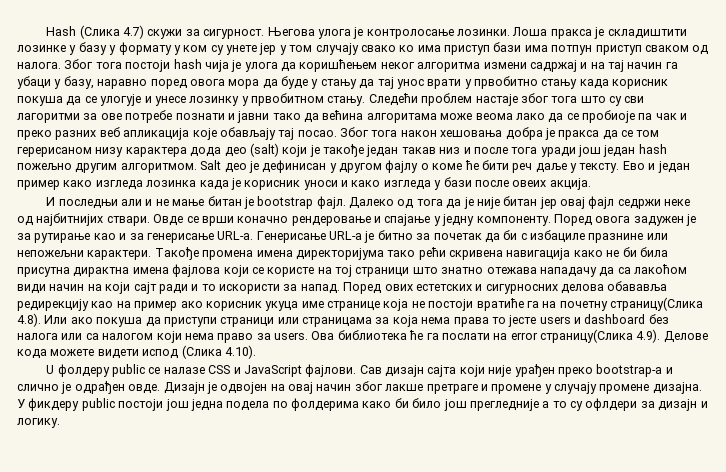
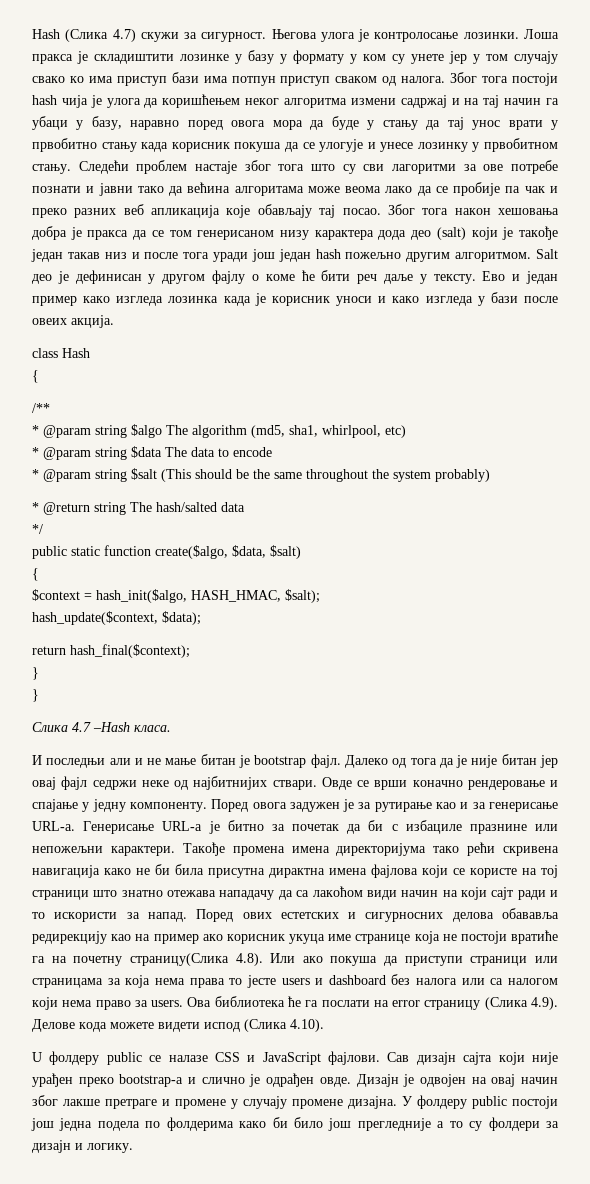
[582,110,635,123] пробиоје -> [453,182,501,196] пробије
[17,147,92,157] герерисаном -> [197,230,275,240] генерисаном
(591, 184) none -> [32,348,90,358] [32,370,39,383] [32,403,50,413] [32,424,406,438] [32,446,272,460] [32,468,490,482] [32,502,245,515] [32,524,43,534] [32,545,301,559] [32,568,39,581] [32,589,320,603] [32,611,201,625] [32,644,190,658] [32,667,39,680] [32,689,39,702] [32,722,171,732] // class Hash // { // /** // * @param string $algo The algorithm (md5, sha1, whirlpool, etc) // * @param string $data The data to encode // * @param string $salt (This should be the same throughout the system probably) // * @return string The hash/salted data // */ // public static function create($algo, $data, $salt) // { // $context = hash_init($algo, HASH_HMAC, $salt); // hash_update($context, $data); // return hash_final($context); // } // } // Слика 4.7 –Hash класа.
[540,329,633,343] страницу(Слика -> [424,997,528,1010] страницу (Слика
[28,398,80,411] фикдеру -> [417,1095,467,1109] фолдеру
[585,398,638,411] офлдери -> [488,1117,540,1131] фолдери

